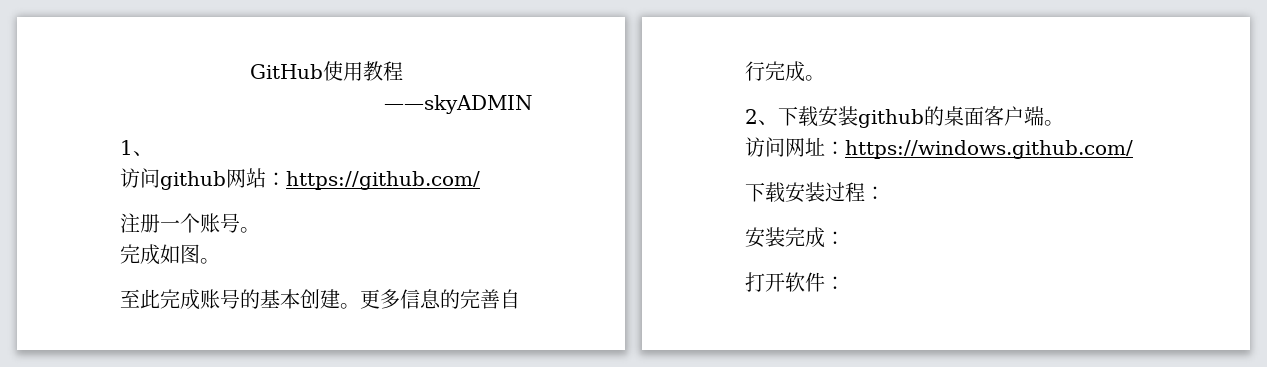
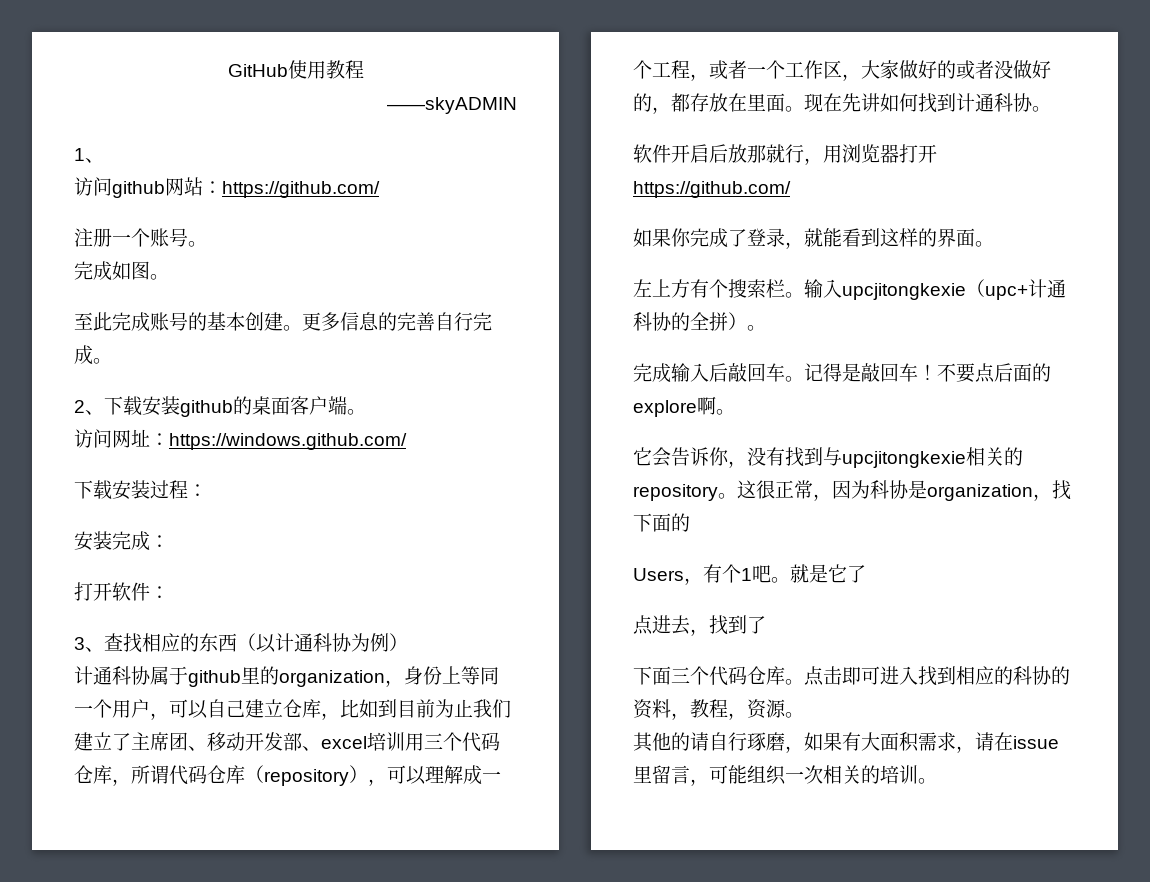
(845, 283) none -> [74,633,408,653] [74,666,499,687] [74,699,511,720] [74,732,500,752] [74,765,501,786] [633,60,1051,81] [633,93,1051,114] [633,144,937,165] [633,181,791,198] [633,228,994,249] [633,279,1066,300] [633,312,766,331] [633,363,1051,383] [633,396,735,417] [633,447,1023,468] [633,480,1071,501] [633,513,690,532] [633,564,866,585] [633,615,766,636] [633,666,1070,686] [633,699,804,720] [633,732,1059,753] [633,765,937,786] // 3、查找相应的东西（以计通科协为例） // 计通科协属于github里的organization，身份上等同一个用户，可以自己建立仓库，比如到目前为止我们建立了主席团、移动开发部、excel培训用三个代码仓库，所谓代码仓库（repository），可以理解成一个工程，或者一个工作区，大家做好的或者没做好的，都存放在里面。现在先讲如何找到计通科协。 // 软件开启后放那就行，用浏览器打开https://github.com/ // 如果你完成了登录，就能看到这样的界面。 // 左上方有个搜索栏。输入upcjitongkexie（upc+计通科协的全拼）。 // 完成输入后敲回车。记得是敲回车！不要点后面的explore啊。 // 它会告诉你，没有找到与upcjitongkexie相关的repository。这很正常，因为科协是organization，找下面的 // Users，有个1吧。就是它了 // 点进去，找到了 // 下面三个代码仓库。点击即可进入找到相应的科协的资料，教程，资源。 // 其他的请自行琢磨，如果有大面积需求，请在issue里留言，可能组织一次相关的培训。

